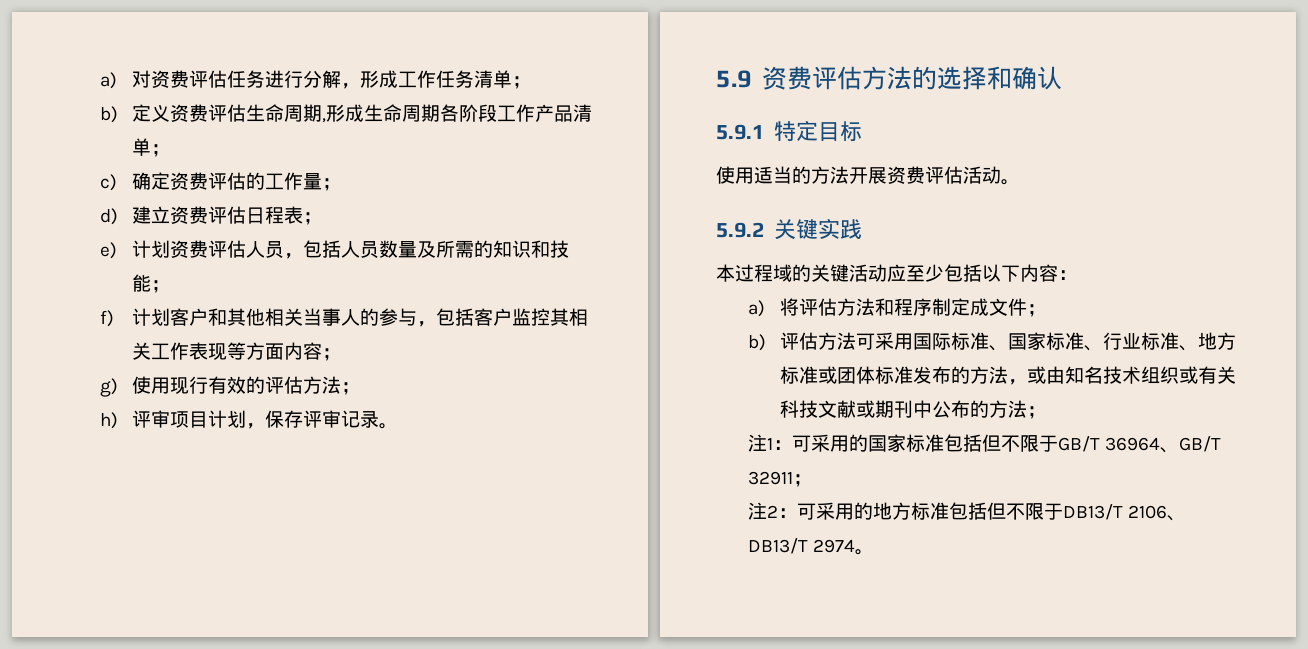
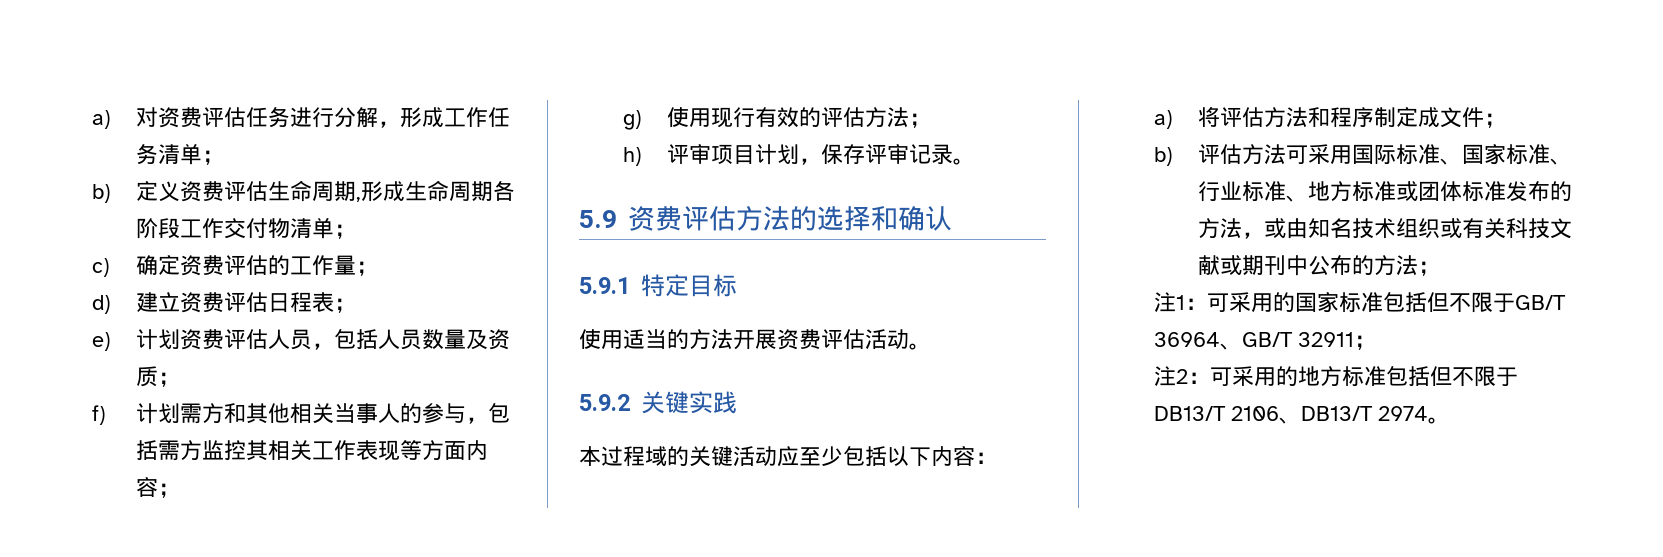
[534,104,573,122] 产品 -> [223,218,290,239] 交付物
[435,240,569,258] [131,274,151,292] 所需的知识和技能 -> [487,329,510,350] [135,366,158,387] 资质
[169,308,208,326] 客户 -> [179,403,224,424] 需方
[473,308,512,326] 客户 -> [157,440,202,461] 需方

